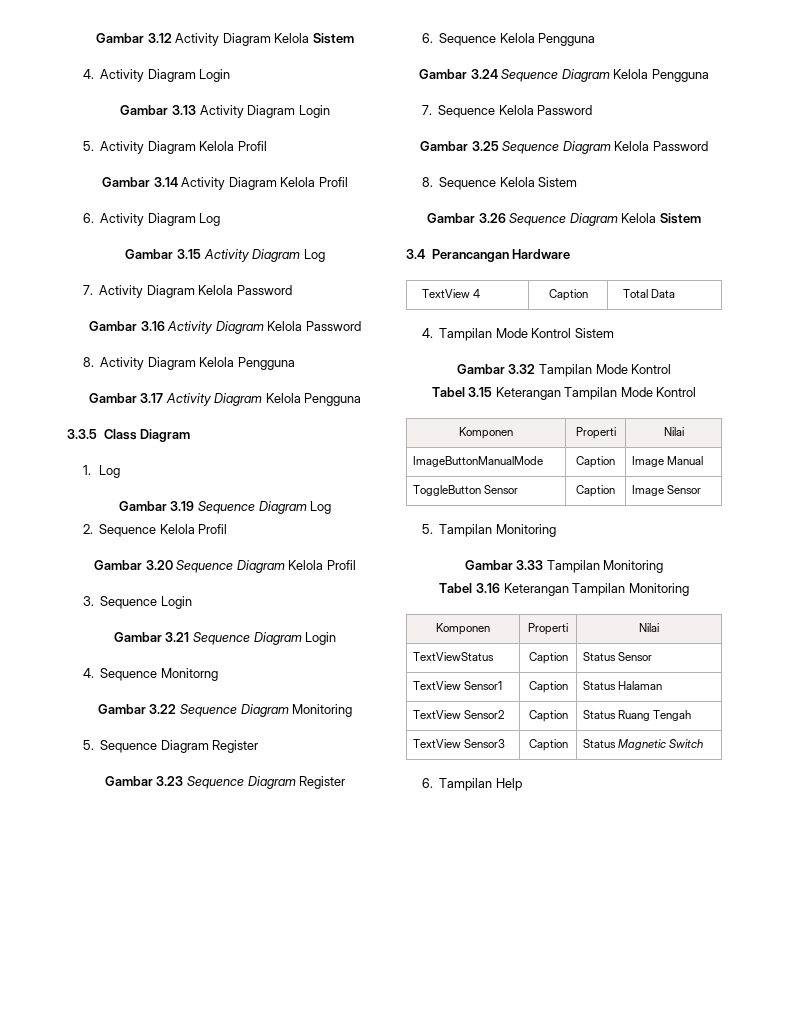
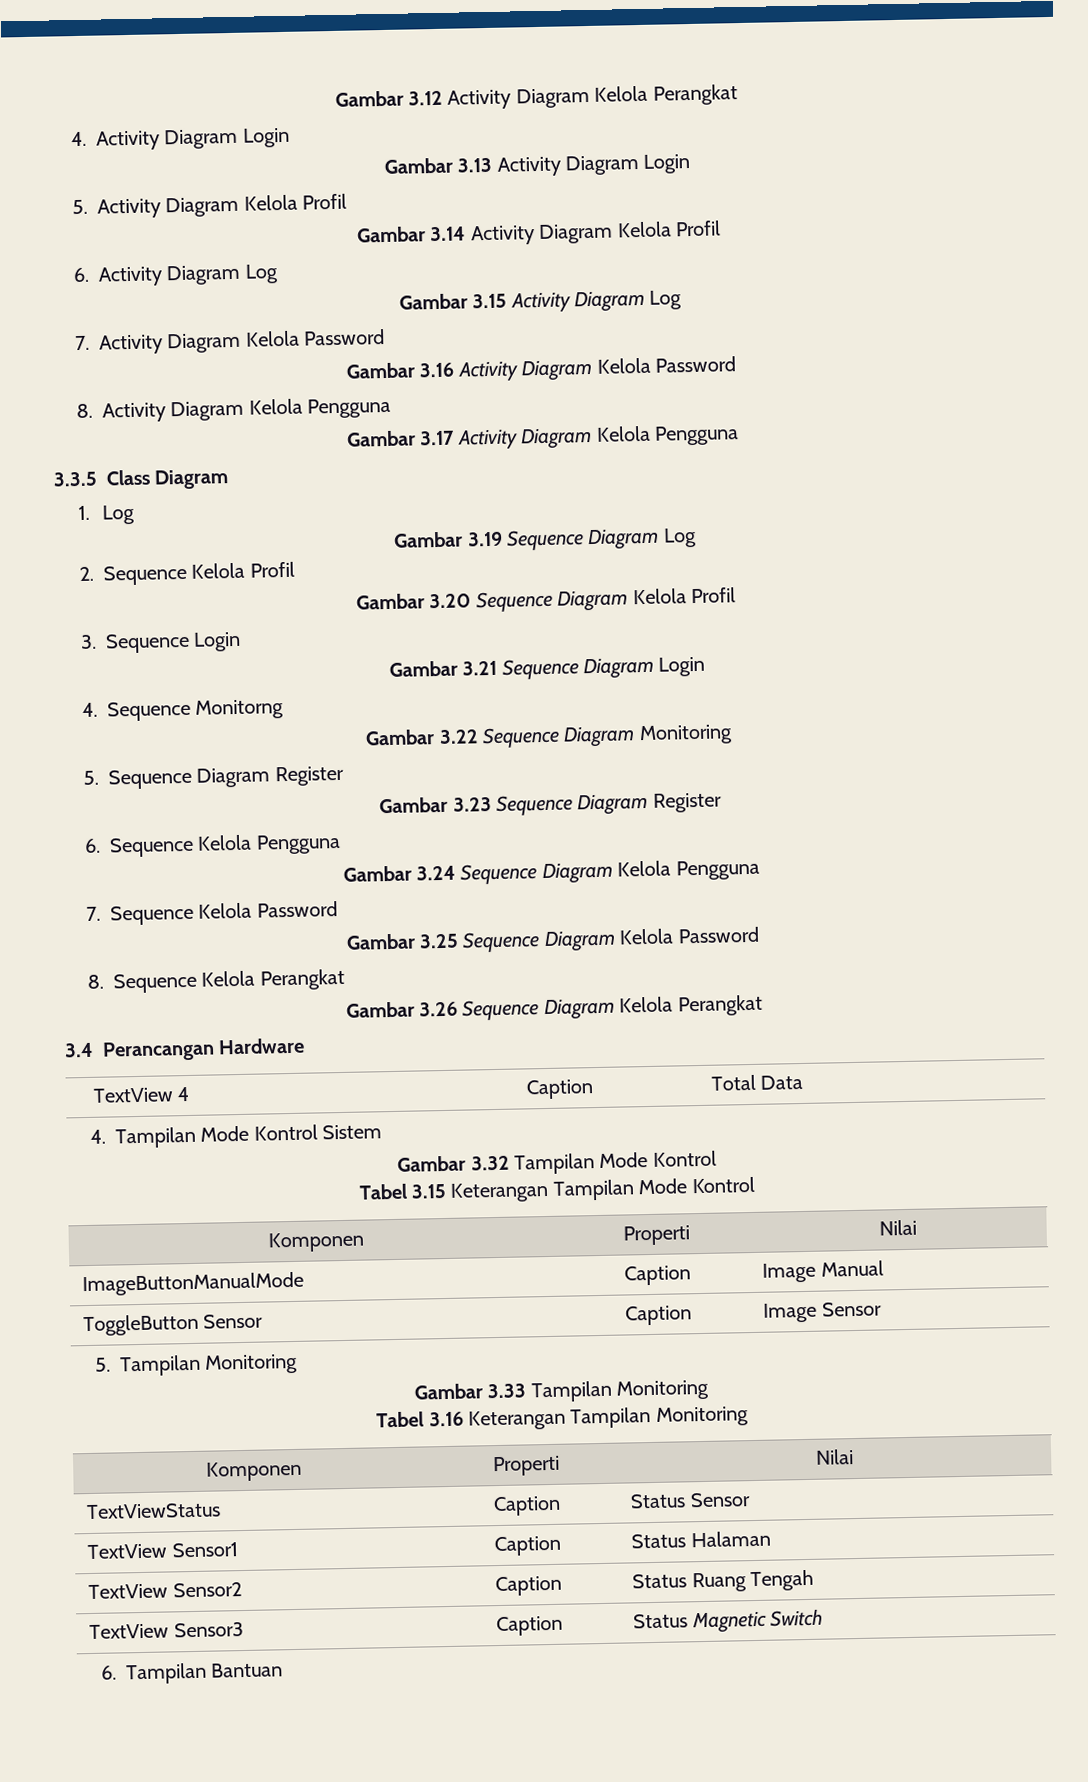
[312,33,354,44] Sistem -> [652,84,738,106] Perangkat
[538,177,578,187] Sistem -> [259,968,345,991] Perangkat
[659,213,701,224] Sistem -> [677,994,763,1017] Perangkat
[495,778,522,791] Help -> [211,1662,284,1678] Bantuan

